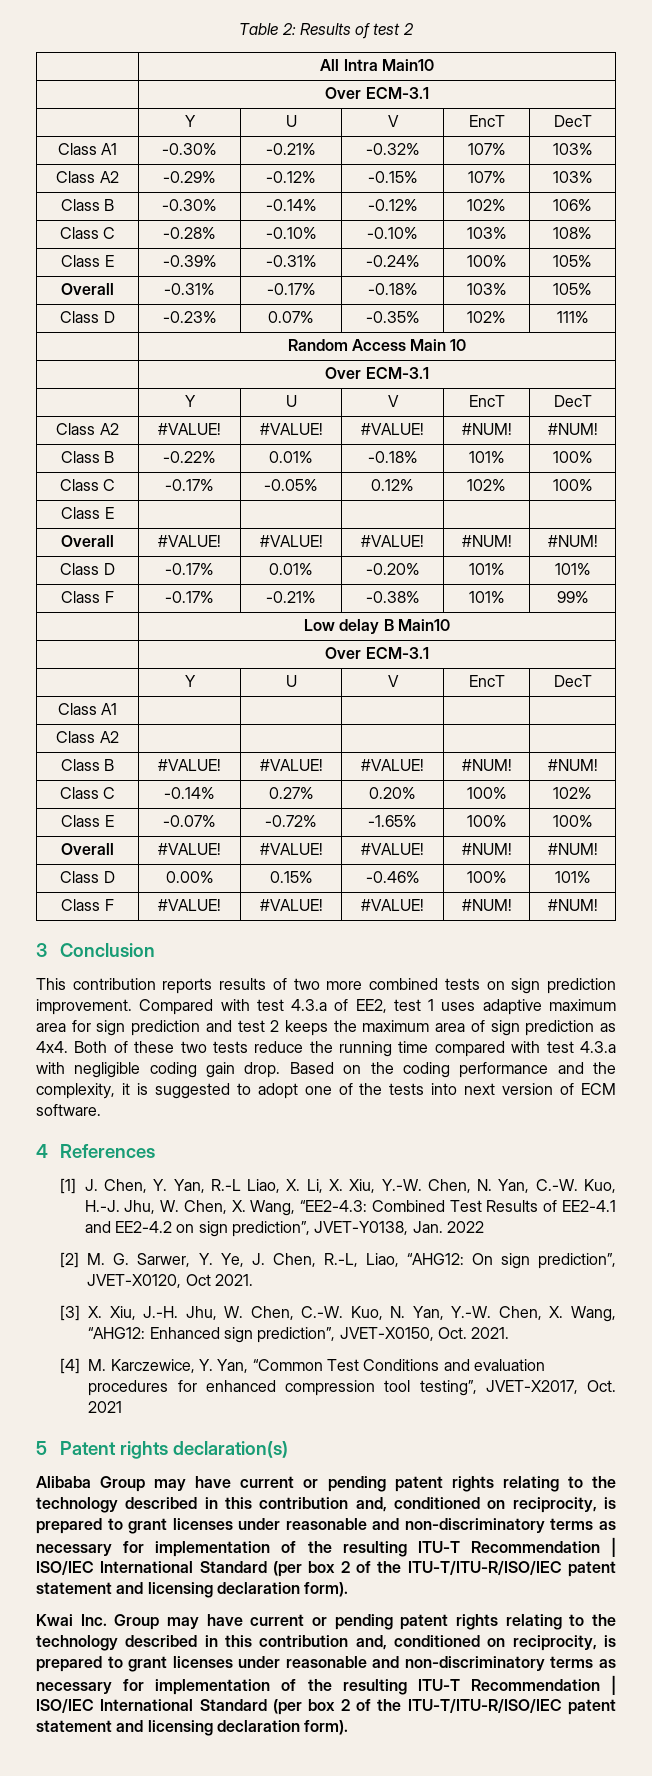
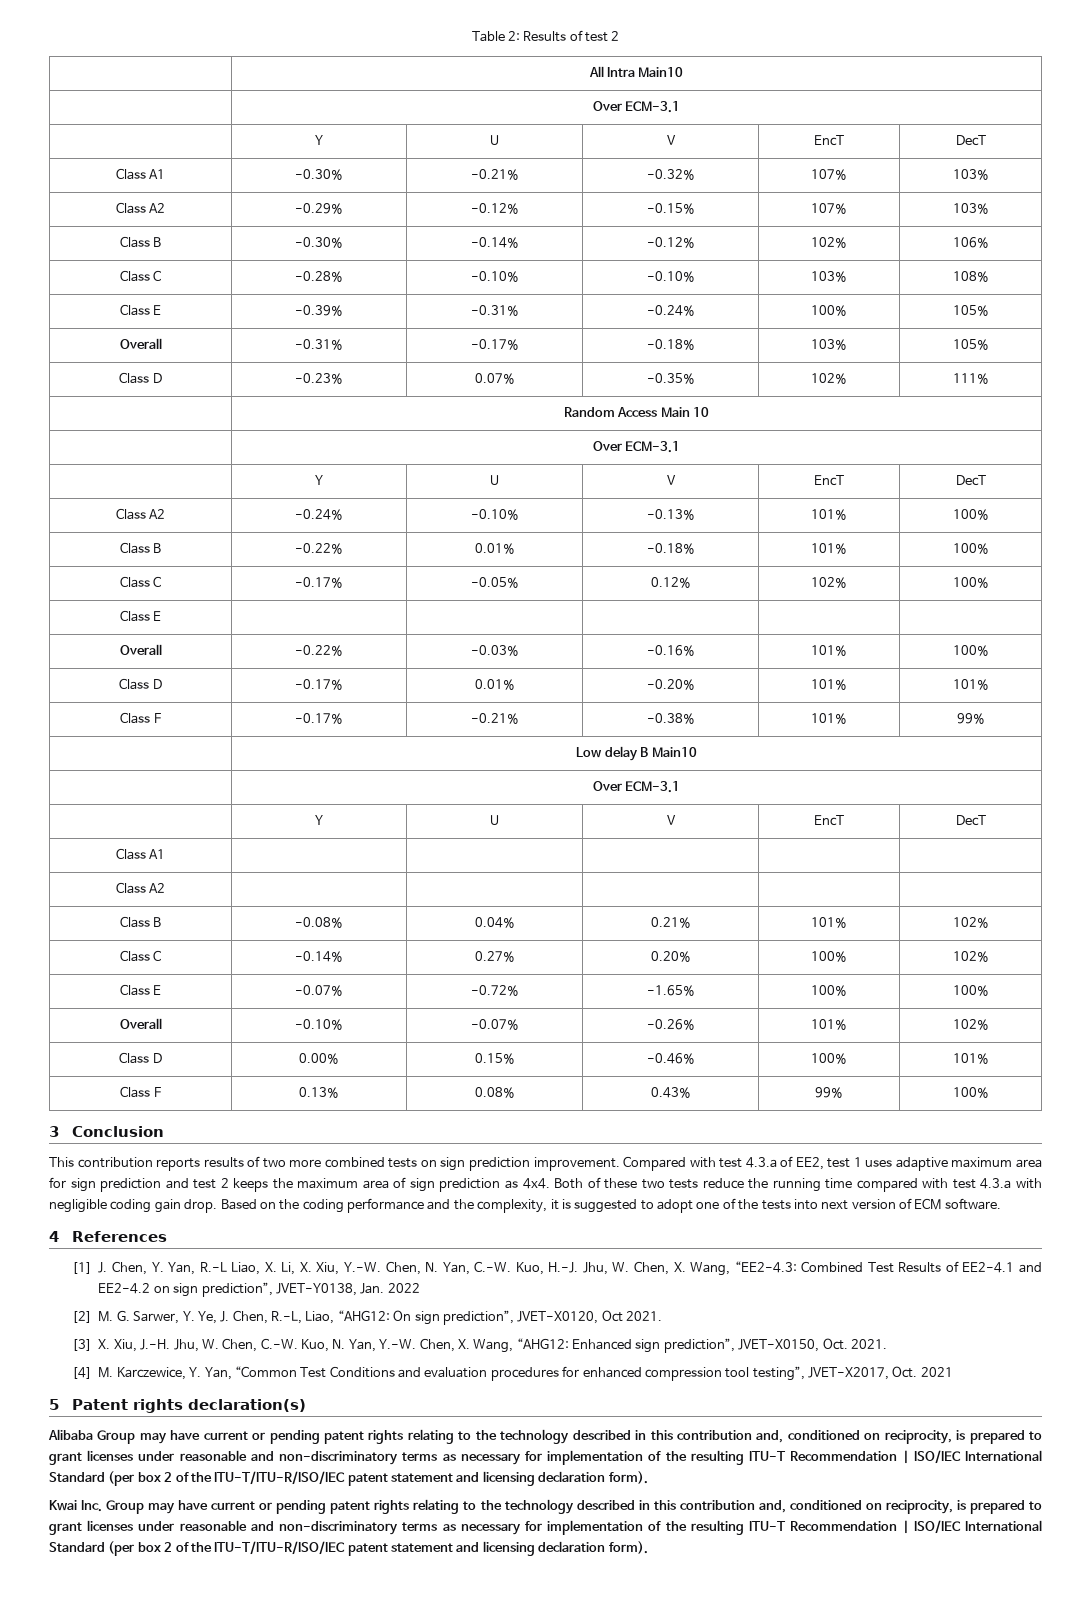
[158,423,221,435] [259,423,323,435] [361,423,425,435] [461,423,512,435] [547,423,598,435] #VALUE! | #VALUE! | #VALUE! | #NUM! | #NUM! -> [295,509,343,520] [470,509,519,520] [646,509,695,520] [811,509,847,520] [952,509,989,520] -0.24% | -0.10% | -0.13% | 101% | 100%
[158,535,221,547] [259,535,323,547] [361,535,425,547] [461,535,512,547] [547,535,598,547] #VALUE! | #VALUE! | #VALUE! | #NUM! | #NUM! -> [295,645,343,656] [470,645,519,656] [646,645,695,656] [811,645,847,656] [952,645,989,656] -0.22% | -0.03% | -0.16% | 101% | 100%
[158,759,221,771] [259,759,323,771] [361,759,425,771] [461,759,512,771] [547,759,598,771] #VALUE! | #VALUE! | #VALUE! | #NUM! | #NUM! -> [295,917,343,928] [474,917,515,928] [650,917,691,928] [811,917,847,928] [952,917,989,928] -0.08% | 0.04% | 0.21% | 101% | 102%
[158,843,221,855] [259,843,323,855] [361,843,425,855] [461,843,512,855] [547,843,598,855] #VALUE! | #VALUE! | #VALUE! | #NUM! | #NUM! -> [295,1019,343,1030] [470,1019,519,1030] [646,1019,695,1030] [811,1019,847,1030] [952,1019,989,1030] -0.10% | -0.07% | -0.26% | 101% | 102%
[158,899,221,911] [259,899,323,911] [361,899,425,911] [461,899,512,911] [547,899,598,911] #VALUE! | #VALUE! | #VALUE! | #NUM! | #NUM! -> [299,1087,339,1098] [474,1087,515,1098] [650,1087,691,1098] [815,1087,843,1098] [952,1087,989,1098] 0.13% | 0.08% | 0.43% | 99% | 100%

